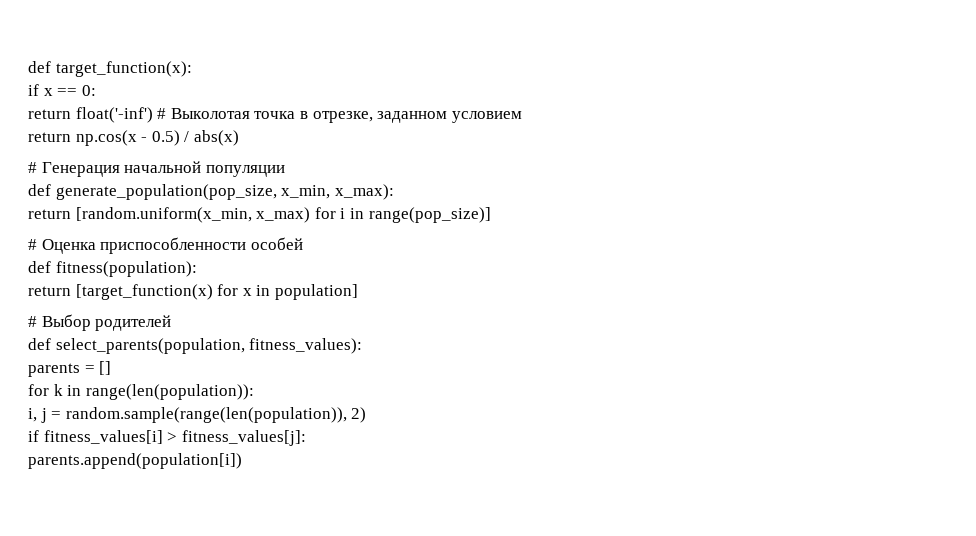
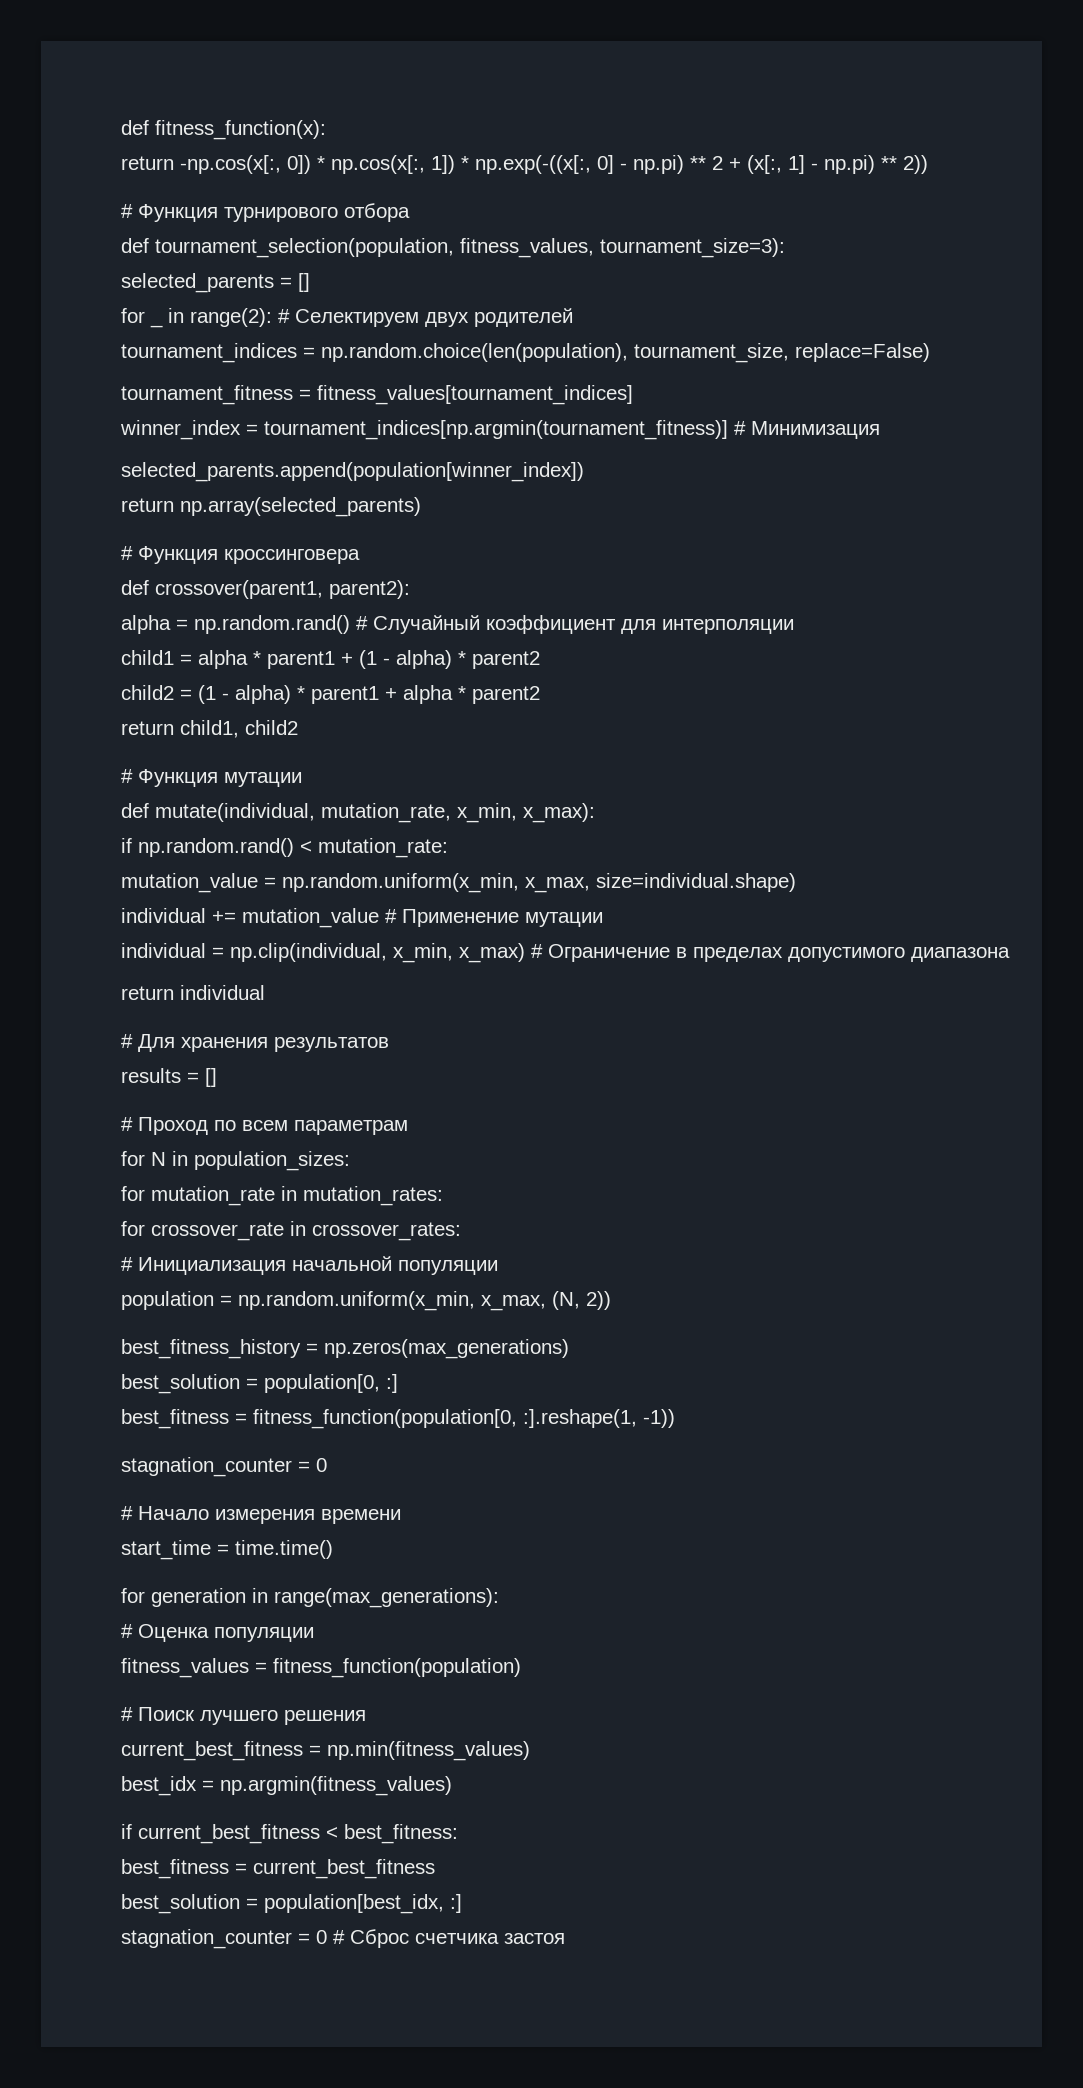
[28,61,192,77] [28,84,96,96] [28,107,522,123] [28,130,239,146] [28,161,285,177] [28,184,394,200] [28,207,491,223] [28,237,303,254] [28,261,197,277] [28,284,358,300] [28,314,172,331] [28,338,363,354] [28,361,112,377] [28,384,254,400] [28,407,367,423] [28,430,306,446] [28,453,242,469] def target_function(x): // if x == 0: // return float('-inf') # Выколотая точка в отрезке, заданном условием // return np.cos(x - 0.5) / abs(x) // # Генерация начальной популяции // def generate_population(pop_size, x_min, x_max): // return [random.uniform(x_min, x_max) for i in range(pop_size)] // # Оценка приспособленности особей // def fitness(population): // return [target_function(x) for x in population] // # Выбор родителей // def select_parents(population, fitness_values): // parents = [] // for k in range(len(population)): // i, j = random.sample(range(len(population)), 2) // if fitness_values[i] > fitness_values[j]: // parents.append(population[i]) -> [121,120,326,140] [121,155,928,174] [121,203,410,222] [121,238,785,258] [121,273,310,293] [121,308,145,323] [150,323,163,328] [168,308,573,327] [121,343,930,363] [121,385,633,405] [120,420,880,440] [121,462,584,482] [121,497,421,517] [121,546,360,564] [121,580,410,599] [121,615,794,634] [121,650,540,669] [121,685,540,704] [121,720,298,738] [121,769,302,787] [121,803,595,823] [121,838,448,858] [121,873,796,893] [121,908,603,928] [121,943,1010,963] [121,985,265,1000] [121,1034,389,1052] [121,1068,217,1087] [121,1117,408,1135] [121,1151,350,1171] [121,1186,443,1206] [121,1221,461,1241] [121,1256,498,1275] [121,1291,611,1311] [121,1339,569,1359] [121,1374,398,1394] [121,1409,675,1429] [121,1457,327,1477] [121,1506,401,1524] [121,1540,333,1560] [121,1588,499,1608] [121,1624,314,1642] [121,1658,521,1678] [121,1707,366,1725] [121,1741,530,1761] [121,1776,452,1796] [121,1824,458,1844] [121,1859,435,1879] [121,1894,462,1914] [121,1929,565,1949] def fitness_function(x): // return -np.cos(x[:, 0]) * np.cos(x[:, 1]) * np.exp(-((x[:, 0] - np.pi) ** 2 + (x[:, 1] - np.pi) ** 2)) // # Функция турнирового отбора // def tournament_selection(population, fitness_values, tournament_size=3): // selected_parents = [] // for _ in range(2): # Селектируем двух родителей // tournament_indices = np.random.choice(len(population), tournament_size, replace=False) // tournament_fitness = fitness_values[tournament_indices] // winner_index = tournament_indices[np.argmin(tournament_fitness)] # Минимизация // selected_parents.append(population[winner_index]) // return np.array(selected_parents) // # Функция кроссинговера // def crossover(parent1, parent2): // alpha = np.random.rand() # Случайный коэффициент для интерполяции // child1 = alpha * parent1 + (1 - alpha) * parent2 // child2 = (1 - alpha) * parent1 + alpha * parent2 // return child1, child2 // # Функция мутации // def mutate(individual, mutation_rate, x_min, x_max): // if np.random.rand() < mutation_rate: // mutation_value = np.random.uniform(x_min, x_max, size=individual.shape) // individual += mutation_value # Применение мутации // individual = np.clip(individual, x_min, x_max) # Ограничение в пределах допустимого диапазона // return individual // # Для хранения результатов // results = [] // # Проход по всем параметрам // for N in population_sizes: // for mutation_rate in mutation_rates: // for crossover_rate in crossover_rates: // # Инициализация начальной популяции // population = np.random.uniform(x_min, x_max, (N, 2)) // best_fitness_history = np.zeros(max_generations) // best_solution = population[0, :] // best_fitness = fitness_function(population[0, :].reshape(1, -1)) // stagnation_counter = 0 // # Начало измерения времени // start_time = time.time() // for generation in range(max_generations): // # Оценка популяции // fitness_values = fitness_function(population) // # Поиск лучшего решения // current_best_fitness = np.min(fitness_values) // best_idx = np.argmin(fitness_values) // if current_best_fitness < best_fitness: // best_fitness = current_best_fitness // best_solution = population[best_idx, :] // stagnation_counter = 0 # Сброс счетчика застоя

